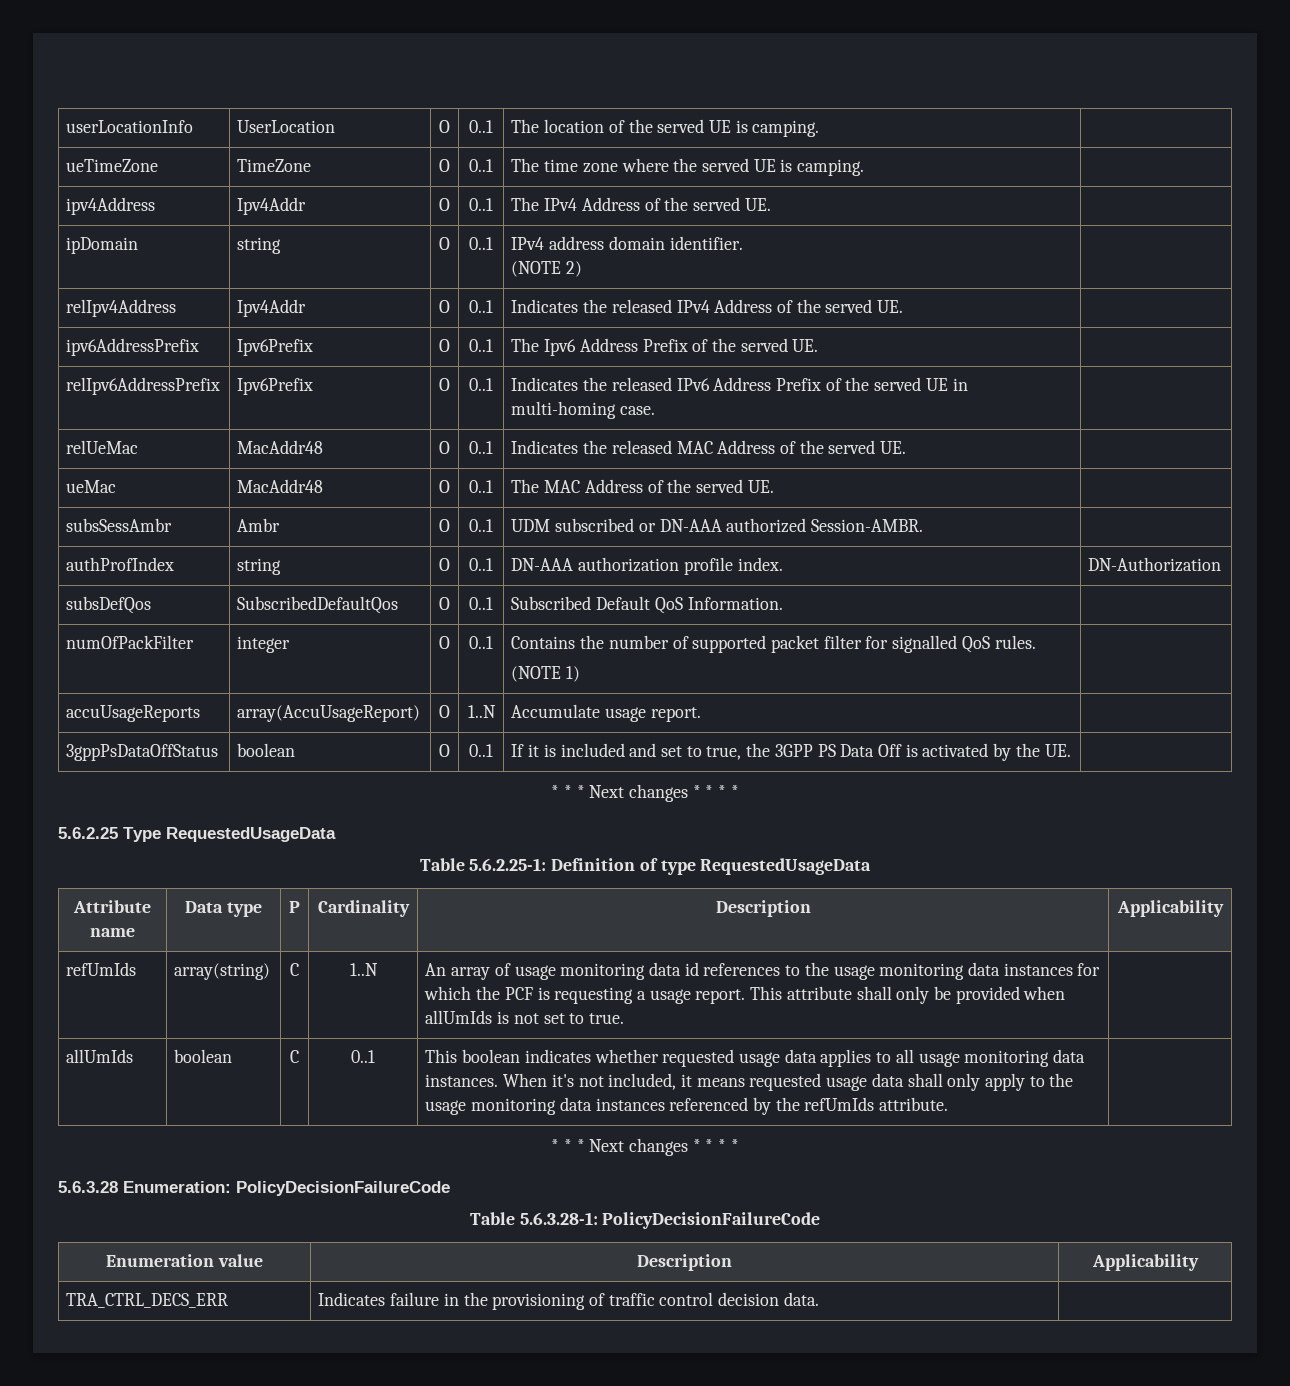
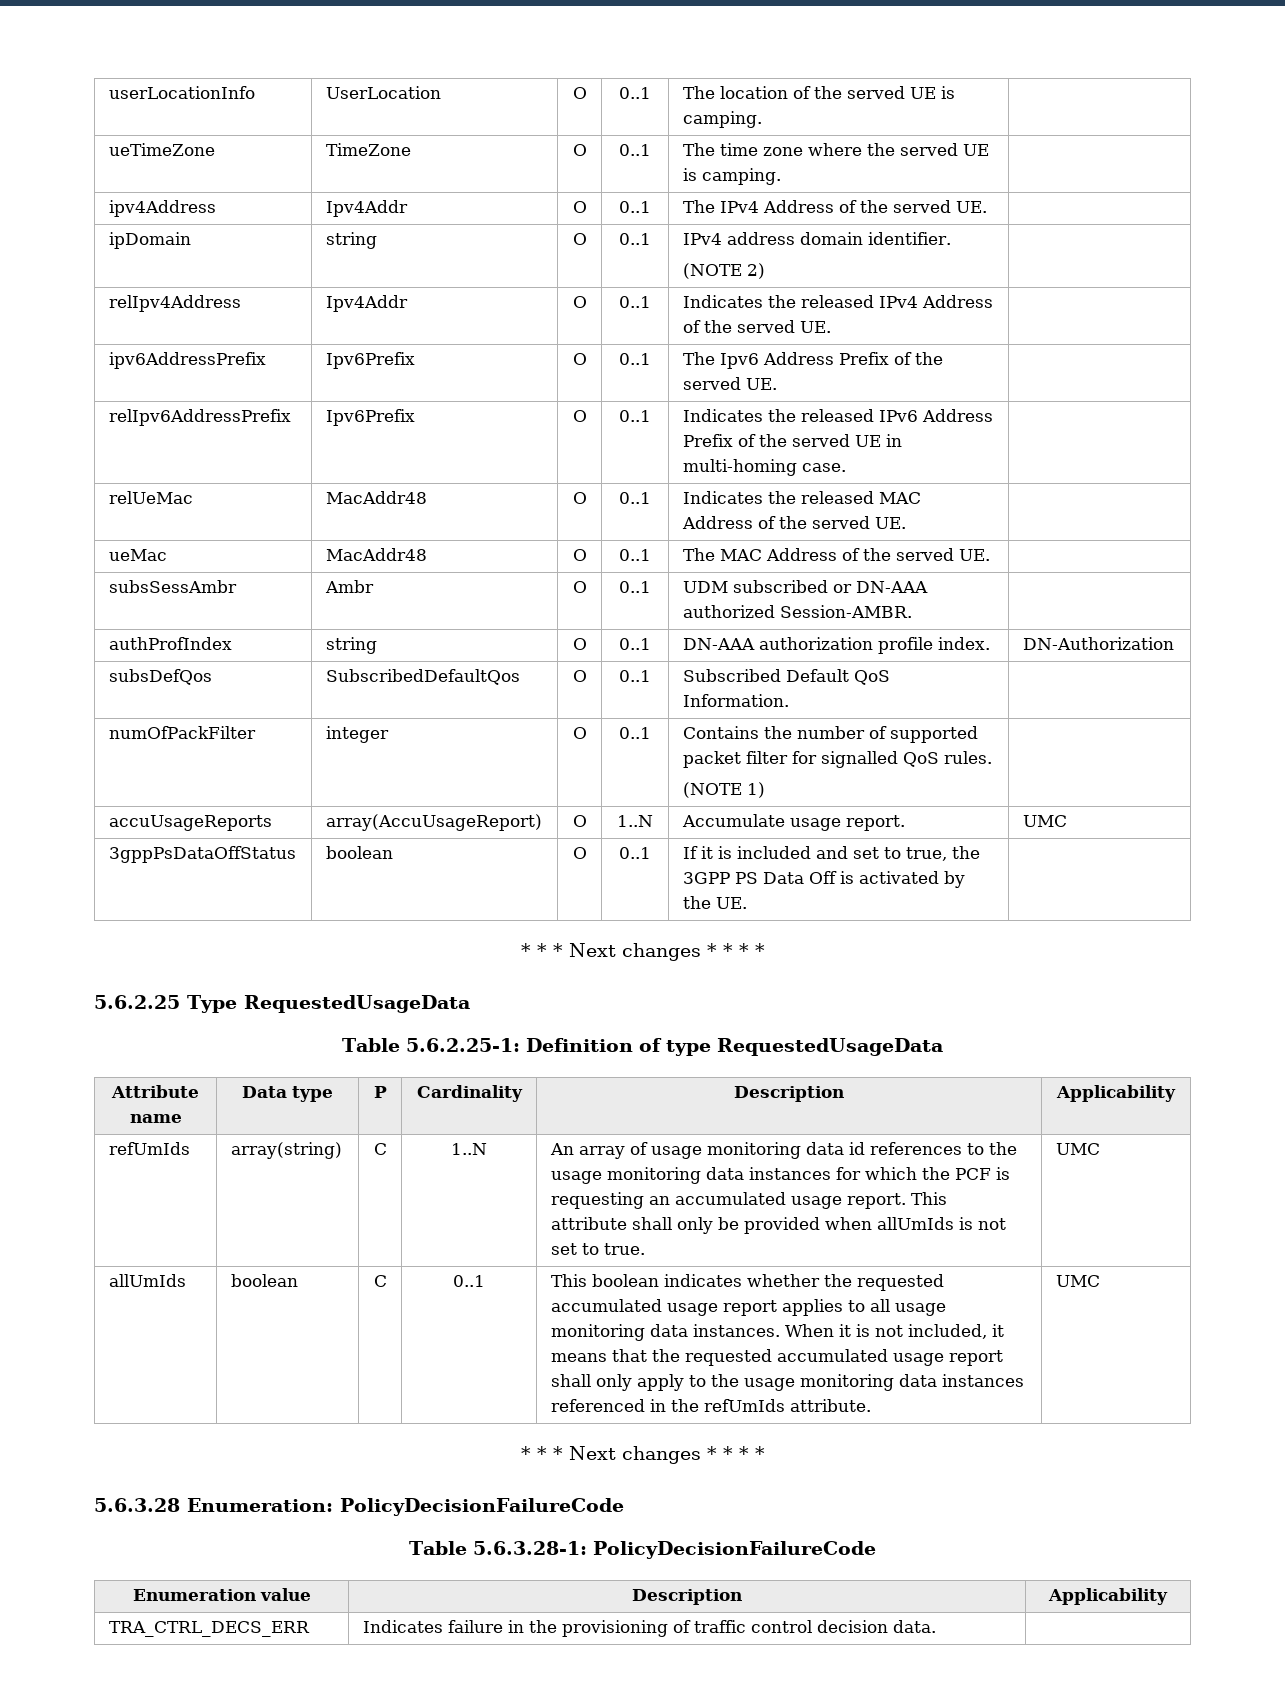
(701, 714) none -> [1022,815,1067,827] UMC
[636,991,646,1000] a -> [648,1192,786,1205] an accumulated
(624, 1018) none -> [1055,1143,1100,1155] UMC
[662,1049,817,1067] requested usage data -> [823,1274,944,1291] [550,1299,777,1316] the requested accumulated usage report
[551,1074,574,1087] it's -> [838,1324,870,1337] it is
[749,1073,904,1091] requested usage data -> [611,1349,1003,1366] that the requested accumulated usage report
[752,1097,771,1115] by -> [649,1399,666,1412] in
(949, 1104) none -> [1055,1275,1100,1287] UMC

